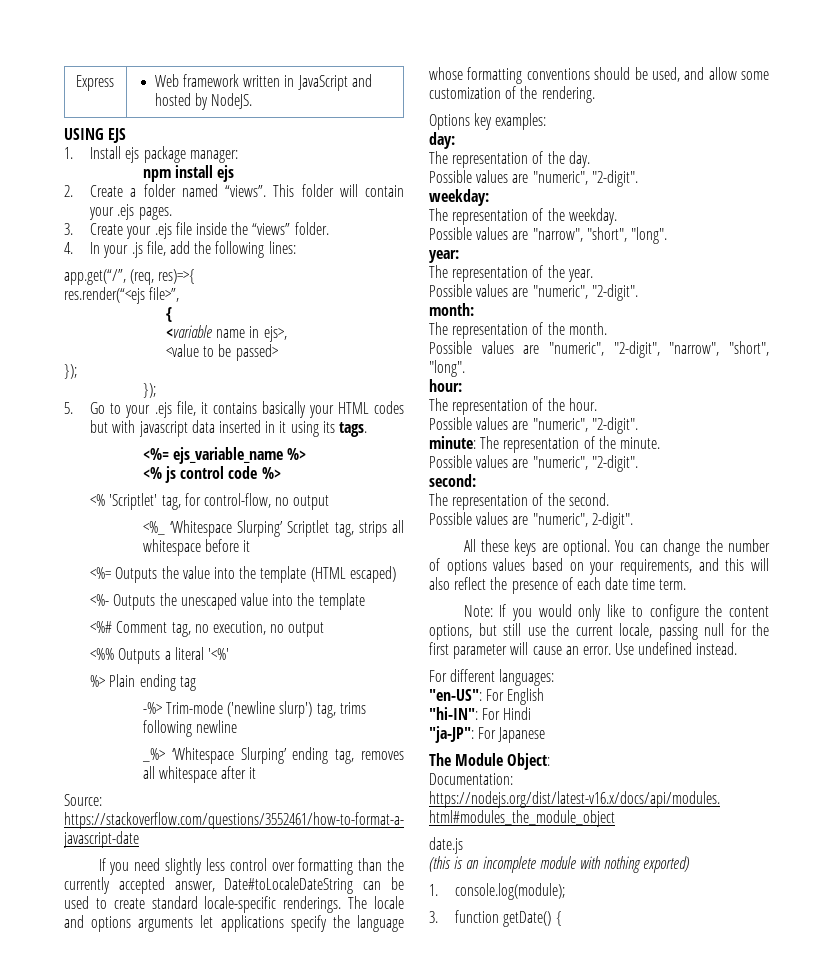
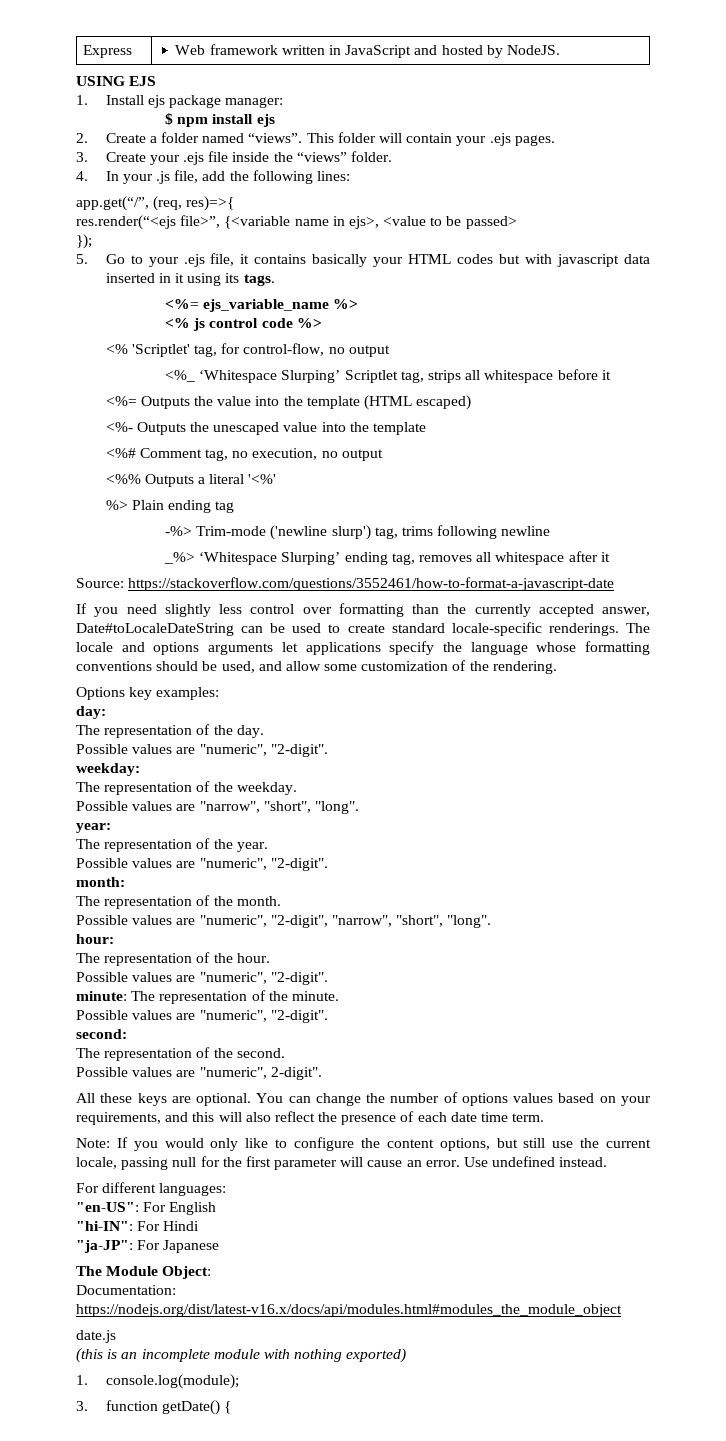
(238, 156) none -> [165,113,174,125] $
[166,307,172,322] [166,325,212,338] // { // <variable -> [224,216,291,229] {<variable
(287, 334) // -> (379, 222) none
[142,383,156,398] // }); -> (92, 241) none

